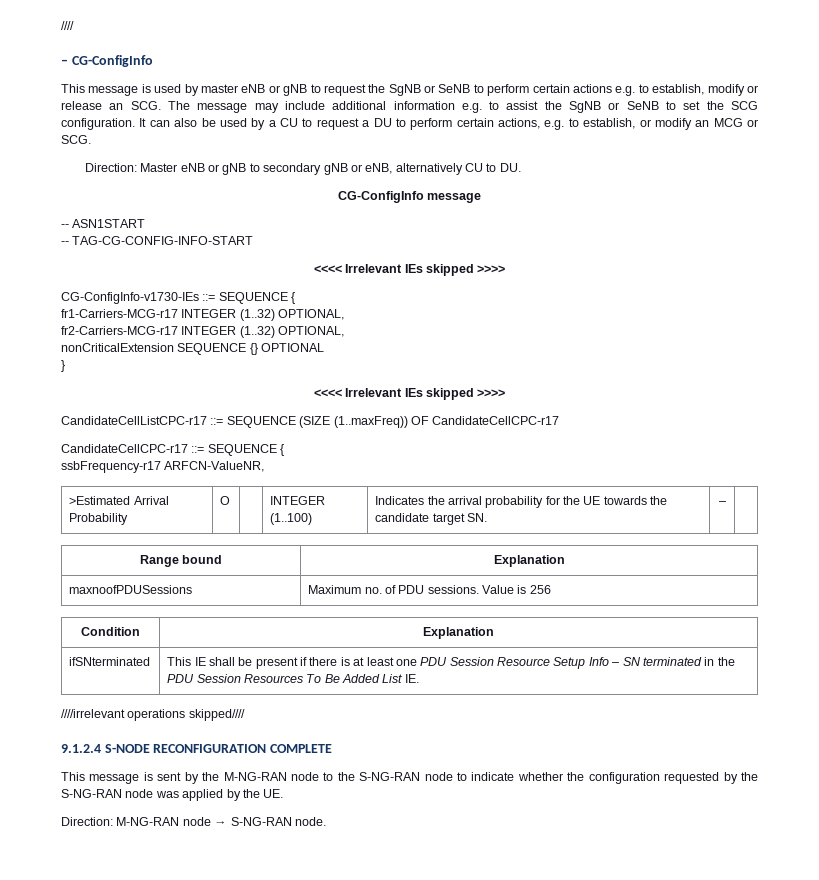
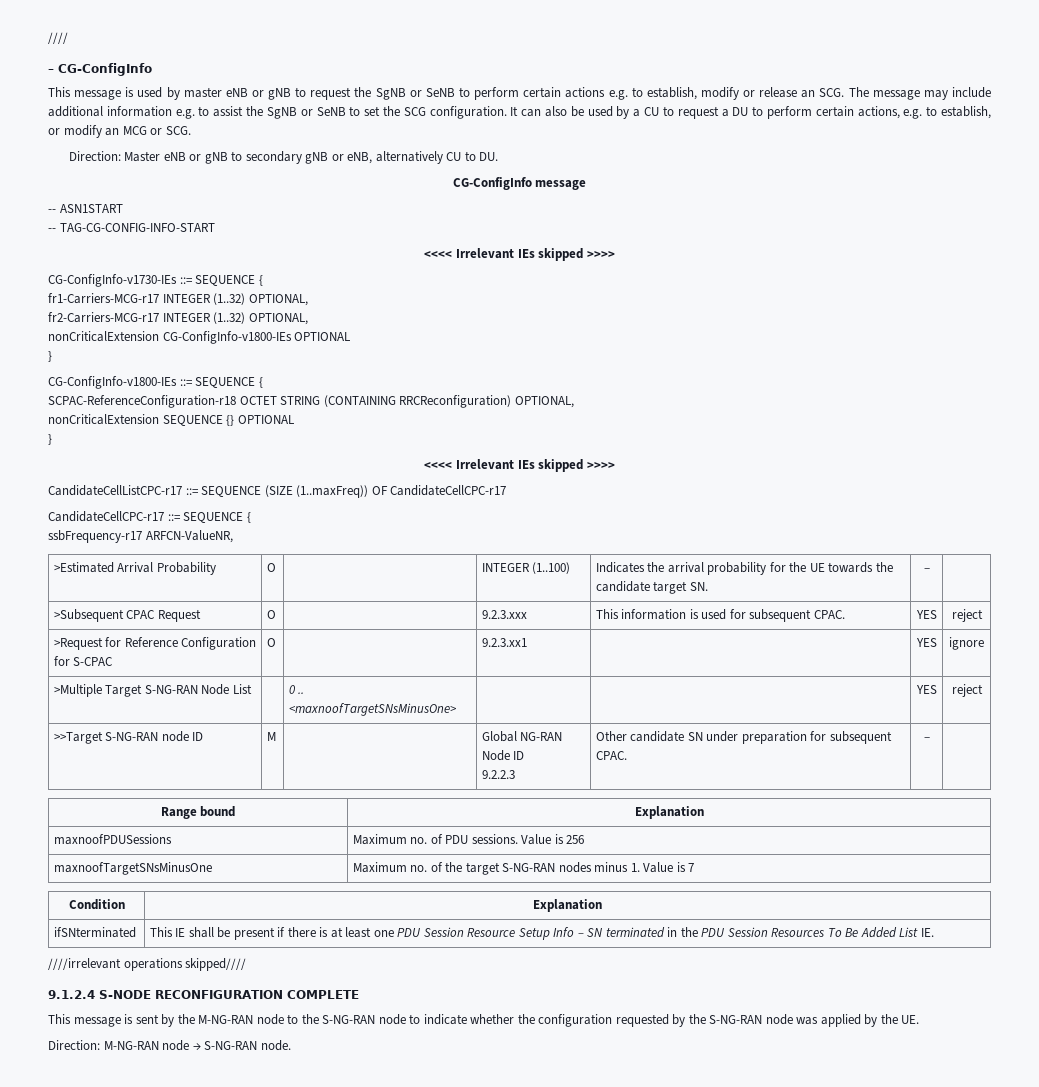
(345, 331) none -> [48,331,351,344] [48,351,52,362] [48,376,263,389] [48,395,574,408] // nonCriticalExtension CG-ConfigInfo-v1800-IEs OPTIONAL // } // CG-ConfigInfo-v1800-IEs ::= SEQUENCE { // SCPAC-ReferenceConfiguration-r18 OCTET STRING (CONTAINING RRCReconfiguration) OPTIONAL,
(726, 503) none -> [53,609,201,622] [266,610,276,619] [481,610,527,619] [595,609,845,622] [915,610,937,619] [951,609,983,622] [53,637,257,650] [53,656,113,666] [266,638,276,647] [481,638,527,647] [915,638,937,647] [949,637,984,650] [53,684,252,697] [288,685,305,694] [288,703,456,716] [915,685,937,694] [951,684,983,697] [53,731,204,744] [266,732,276,741] [481,731,563,742] [481,750,525,761] [481,770,515,779] [595,731,892,744] [595,751,627,760] [923,737,930,741] // >Subsequent CPAC Request | O | | 9.2.3.xxx | This information is used for subsequent CPAC. | YES | reject // >Request for Reference Configuration for S-CPAC | O | | 9.2.3.xx1 | | YES | ignore // >Multiple Target S-NG-RAN Node List | | 0 .. <maxnoofTargetSNsMinusOne> | | | YES | reject // >>Target S-NG-RAN node ID | M | | Global NG-RAN Node ID // 9.2.2.3 | Other candidate SN under preparation for subsequent CPAC. | – |
(551, 589) none -> [53,862,212,875] [352,862,695,875] // maxnoofTargetSNsMinusOne | Maximum no. of the target S-NG-RAN nodes minus 1. Value is 7

